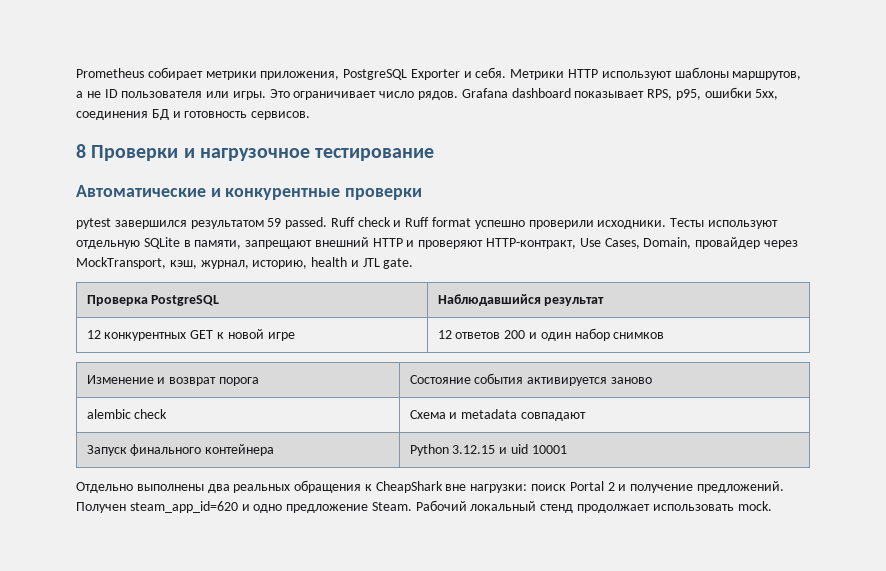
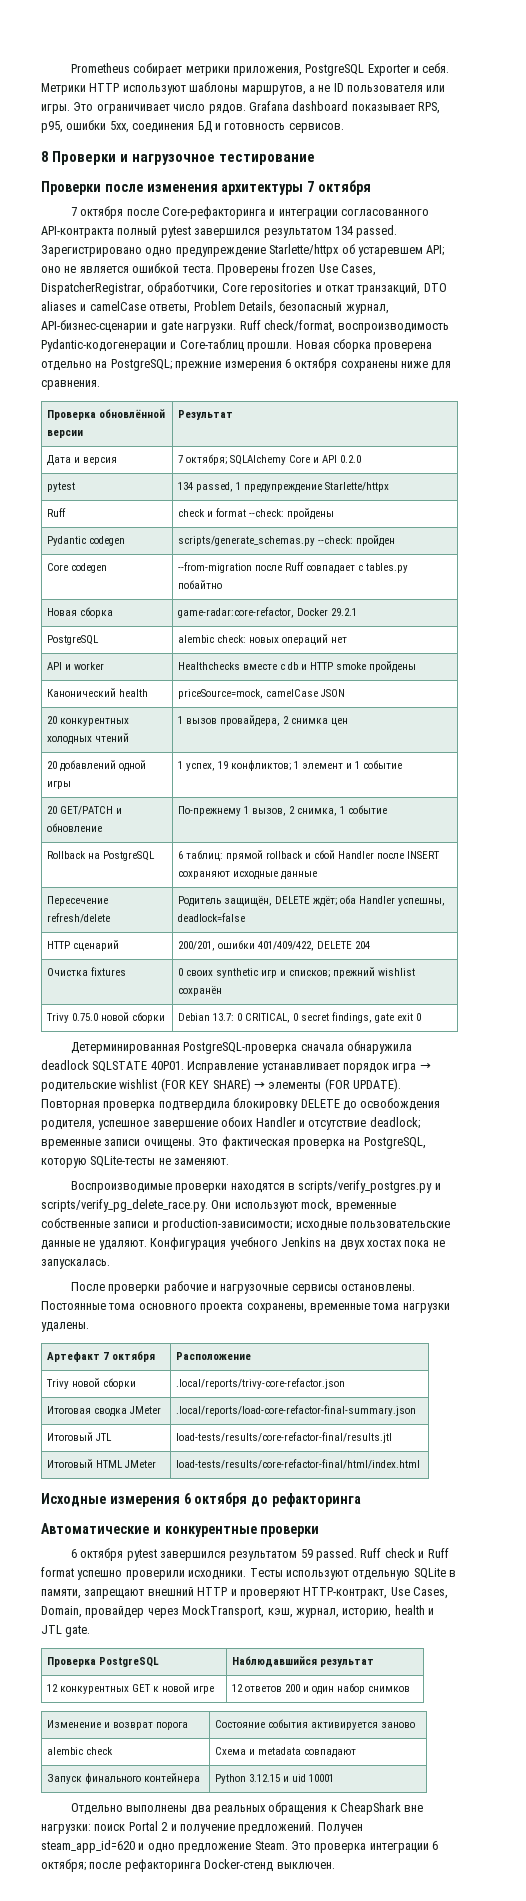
(435, 154) none -> [41,180,371,195] [70,206,430,219] [41,225,398,238] [41,244,445,257] [41,263,376,276] [41,282,447,295] [41,301,389,314] [41,320,450,333] [41,339,433,352] [41,358,452,371] [41,380,100,390] [47,409,166,420] [47,430,84,438] [178,410,234,420] [47,455,118,466] [178,454,362,465] [47,482,76,492] [178,482,390,493] [47,508,67,517] [178,508,335,520] [47,536,126,546] [178,535,396,547] [47,563,108,573] [178,562,409,574] [178,580,223,589] [47,607,114,618] [178,607,358,618] [47,635,100,645] [178,634,348,645] [47,662,105,670] [178,661,417,673] [47,688,149,697] [178,689,346,699] [47,716,130,726] [47,733,130,745] [178,715,349,727] [47,760,147,772] [47,781,72,789] [178,760,403,771] [47,806,123,815] [47,823,103,832] [178,805,388,816] [47,851,156,861] [178,850,441,861] [178,871,318,880] [47,896,109,906] [47,913,111,923] [178,895,446,907] [178,913,246,922] [47,940,120,951] [178,940,371,951] [47,967,127,976] [178,967,416,978] [178,986,223,996] [46,1012,166,1023] [178,1012,422,1023] [70,1041,412,1054] [41,1060,431,1073] [41,1078,401,1092] [41,1098,441,1111] [41,1117,420,1130] [41,1136,426,1149] [41,1156,230,1168] [70,1180,441,1193] [41,1199,396,1212] [41,1218,450,1231] [41,1237,445,1250] [41,1259,110,1269] [70,1281,416,1294] [41,1301,450,1313] [41,1322,89,1332] [47,1351,156,1362] [176,1352,252,1360] [46,1378,137,1389] [176,1378,346,1389] [47,1406,162,1417] [176,1405,417,1416] [47,1432,113,1441] [176,1432,393,1443] [47,1459,157,1468] [176,1459,421,1469] [41,1492,361,1507] // Проверки после изменения архитектуры 7 октября // 7 октября после Core-рефакторинга и интеграции согласованного API-контракта полный pytest завершился результатом 134 passed. Зарегистрировано одно предупреждение Starlette/httpx об устаревшем API; оно не является ошибкой теста. Проверены frozen Use Cases, DispatcherRegistrar, обработчики, Core repositories и откат транзакций, DTO aliases и camelCase ответы, Problem Details, безопасный журнал, API-бизнес-сценарии и gate нагрузки. Ruff check/format, воспроизводимость Pydantic-кодогенерации и Core-таблиц прошли. Новая сборка проверена отдельно на PostgreSQL; прежние измерения 6 октября сохранены ниже для сравнения. // Проверка обновлённой версии | Результат // Дата и версия | 7 октября; SQLAlchemy Core и API 0.2.0 // pytest | 134 passed, 1 предупреждение Starlette/httpx // Ruff | check и format --check: пройдены // Pydantic codegen | scripts/generate_schemas.py --check: пройден // Core codegen | --from-migration после Ruff совпадает с tables.py побайтно // Новая сборка | game-radar:core-refactor, Docker 29.2.1 // PostgreSQL | alembic check: новых операций нет // API и worker | Healthchecks вместе с db и HTTP smoke пройдены // Канонический health | priceSource=mock, camelCase JSON // 20 конкурентных холодных чтений | 1 вызов провайдера, 2 снимка цен // 20 добавлений одной игры | 1 успех, 19 конфликтов; 1 элемент и 1 событие // 20 GET/PATCH и обновление | По-прежнему 1 вызов, 2 снимка, 1 событие // Rollback на PostgreSQL | 6 таблиц: прямой rollback и сбой Handler после INSERT сохраняют исходные данные // Пересечение refresh/delete | Родитель защищён, DELETE ждёт; оба Handler успешны, deadlock=false // HTTP сценарий | 200/201, ошибки 401/409/422, DELETE 204 // Очистка fixtures | 0 своих synthetic игр и списков; прежний wishlist сохранён // Trivy 0.75.0 новой сборки | Debian 13.7: 0 CRITICAL, 0 secret findings, gate exit 0 // Детерминированная PostgreSQL-проверка сначала обнаружила deadlock SQLSTATE 40P01. Исправление устанавливает порядок игра → родительские wishlist (FOR KEY SHARE) → элементы (FOR UPDATE). Повторная проверка подтвердила блокировку DELETE до освобождения родителя, успешное завершение обоих Handler и отсутствие deadlock; временные записи очищены. Это фактическая проверка на PostgreSQL, которую SQLite-тесты не заменяют. // Воспроизводимые проверки находятся в scripts/verify_postgres.py и scripts/verify_pg_delete_race.py. Они используют mock, временные собственные записи и production-зависимости; исходные пользовательские данные не удаляют. Конфигурация учебного Jenkins на двух хостах пока не запускалась. // После проверки рабочие и нагрузочные сервисы остановлены. Постоянные тома основного проекта сохранены, временные тома нагрузки удалены. // Артефакт 7 октября | Расположение // Trivy новой сборки | .local/reports/trivy-core-refactor.json // Итоговая сводка JMeter | .local/reports/load-core-refactor-final-summary.json // Итоговый JTL | load-tests/results/core-refactor-final/results.jtl // Итоговый HTML JMeter | load-tests/results/core-refactor-final/html/index.html // Исходные измерения 6 октября до рефакторинга
(423, 194) none -> [70,1548,124,1561] 6 октября
[415,500,772,513] Рабочий локальный стенд продолжает использовать mock. -> [290,1841,438,1853] [41,1859,335,1872] Это проверка интеграции 6 октября; после рефакторинга Docker-стенд выключен.

